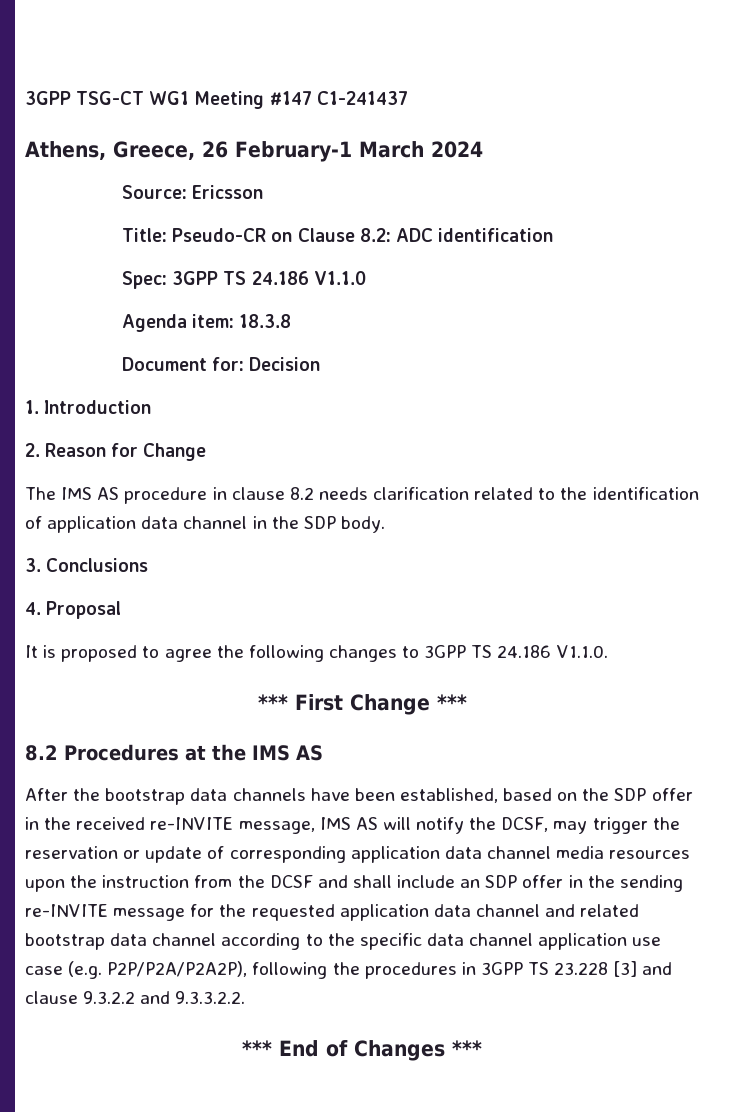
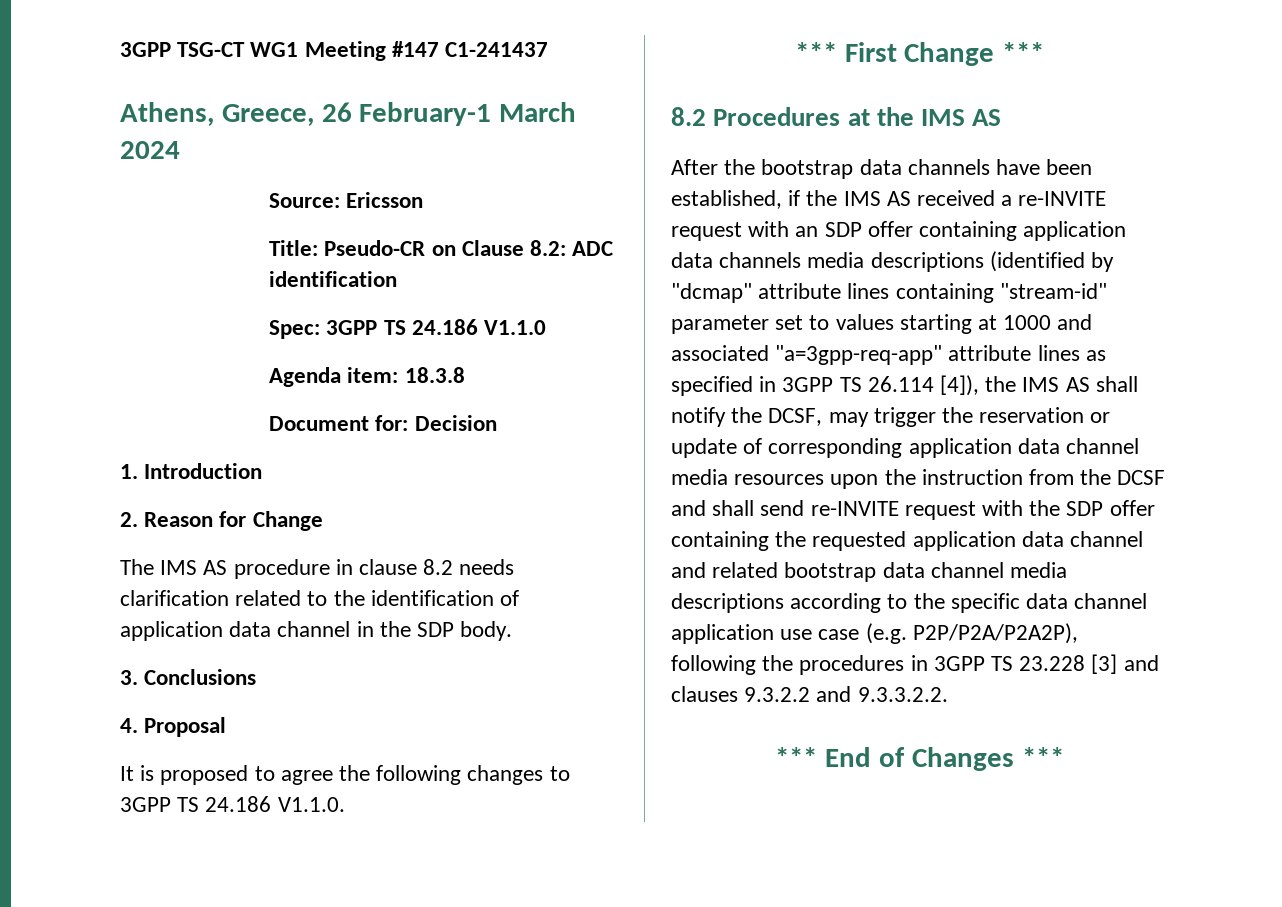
[503,788,693,801] [25,817,411,834] based on the SDP offer in the received re-INVITE message, IMS AS will -> [788,190,1107,206] [671,221,1127,241] [671,251,1115,272] [671,283,1107,303] [671,314,1093,334] [671,345,1106,365] [671,375,1138,396] if the IMS AS received a re-INVITE request with an SDP offer containing application data channels media descriptions (identified by "dcmap" attribute lines containing "stream-id" parameter set to values starting at 1000 and associated "a=3gpp-req-app" attribute lines as specified in 3GPP TS 26.114 [4]), the IMS AS shall
[397,875,683,892] [25,904,215,921] include an SDP offer in the sending re-INVITE message for -> [760,500,1155,520] [671,531,769,551] send re-INVITE request with the SDP offer containing
(217, 939) none -> [1010,562,1068,578] [671,593,784,613] media descriptions
[25,991,78,1004] clause -> [671,686,738,702] clauses

